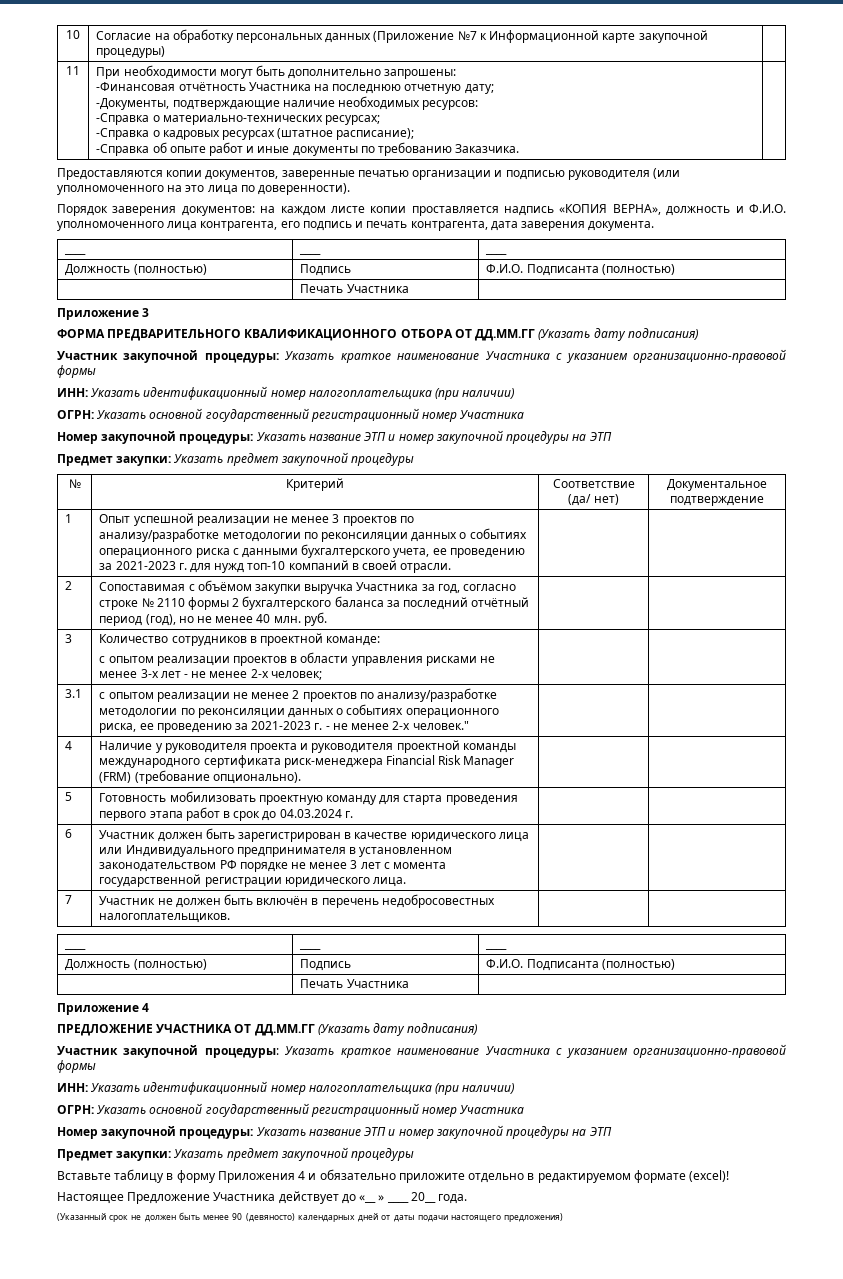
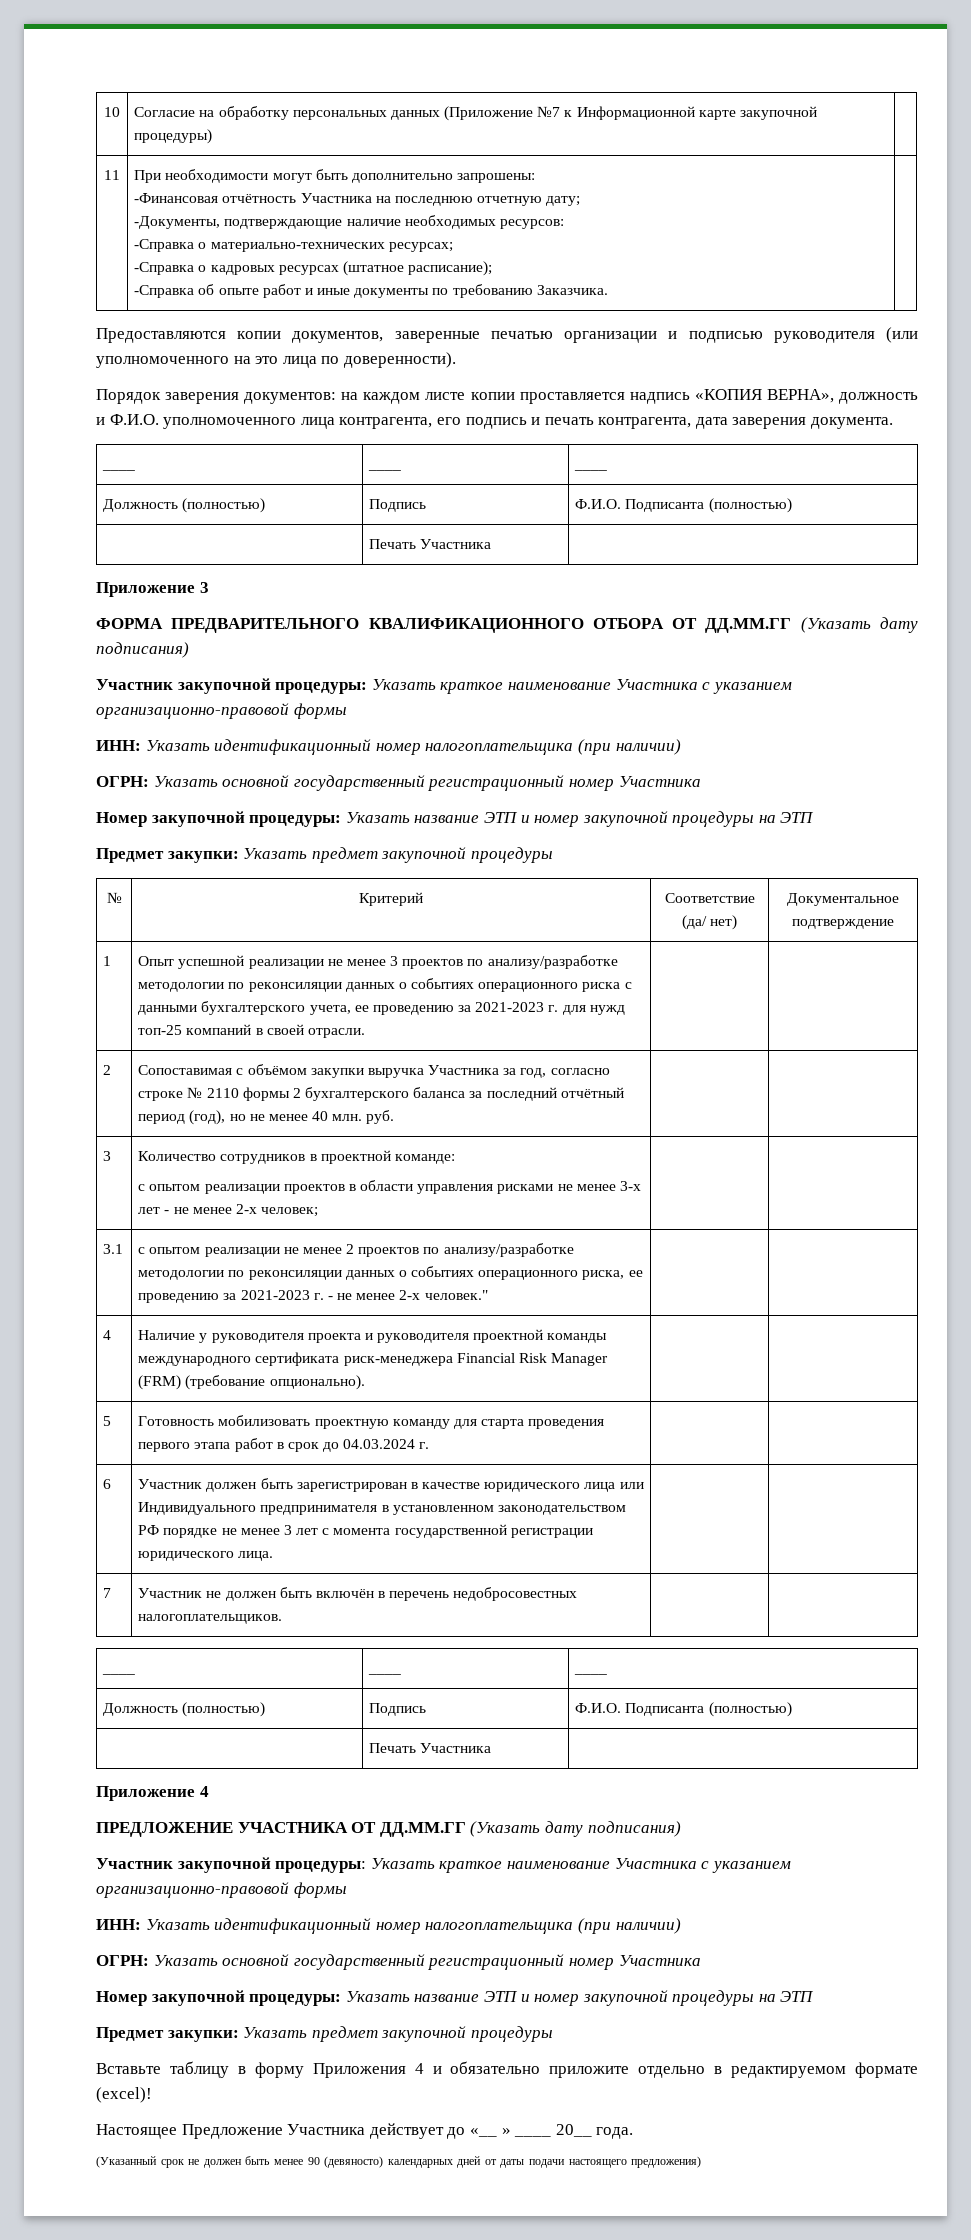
[247,561,286,570] топ-10 -> [138,1025,183,1035] топ-25

